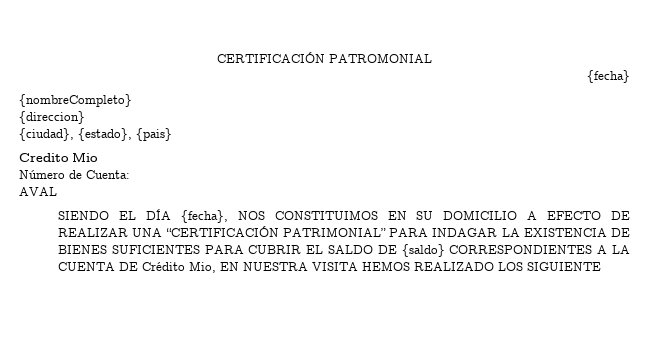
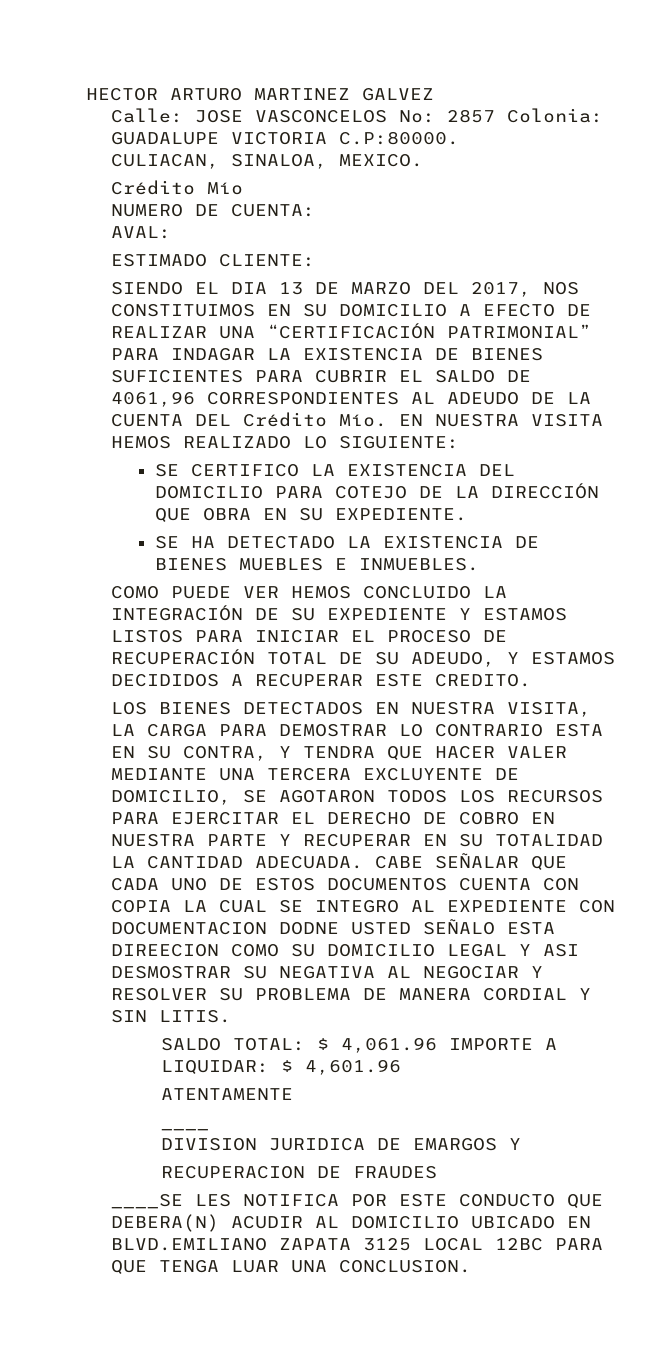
[217,52,432,63] [587,70,630,83] [19,94,132,107] [19,111,85,124] [19,128,172,141] [19,152,98,162] [19,170,130,179] [19,187,57,196] [58,209,228,223] CERTIFICACIÓN PATROMONIAL // {fecha} // {nombreCompleto} // {direccion} // {ciudad}, {estado}, {pais} // Credito Mio // Número de Cuenta: // AVAL // SIENDO EL DÍA {fecha}, -> [85,88,434,101] [110,108,603,123] [110,131,459,145] [110,154,423,169] [110,180,243,195] [110,204,315,217] [110,226,171,239] [110,254,315,267] [110,282,531,297] HECTOR ARTURO MARTINEZ GALVEZ // Calle: JOSE VASCONCELOS No: 2857 Colonia: GUADALUPE VICTORIA C.P:80000. // CULIACAN, SINALOA, MEXICO. // Crédito Mío // NUMERO DE CUENTA: // AVAL: // ESTIMADO CLIENTE: // SIENDO EL DIA 13 DE MARZO DEL 2017,
[401,244,631,257] [58,261,217,273] {saldo} CORRESPONDIENTES A LA CUENTA DE Crédito Mio, -> [110,391,591,407] [110,412,387,427] 4061,96 CORRESPONDIENTES AL ADEUDO DE LA CUENTA DEL Crédito Mío.
[498,262,602,271] LOS SIGUIENTE -> [302,436,459,449] [154,464,515,477] [154,483,599,499] [154,508,467,522] [154,536,539,549] [154,558,479,571] [110,586,507,599] [110,605,567,621] [110,630,507,643] [110,649,615,667] [110,674,531,687] [110,702,591,717] [110,724,603,737] [110,746,567,761] [110,768,519,781] [110,790,603,805] [110,812,555,825] [110,834,603,847] [110,853,567,870] [110,878,579,891] [110,900,615,913] [110,919,555,935] [110,944,579,957] [110,966,543,979] [110,988,591,1001] [110,1010,231,1023] [160,1037,557,1053] [160,1059,401,1075] [160,1088,293,1100] [160,1128,209,1131] [160,1138,521,1151] [160,1166,437,1179] [110,1194,603,1209] [110,1214,591,1232] [110,1238,603,1251] [110,1260,471,1274] LO SIGUIENTE: // SE CERTIFICO LA EXISTENCIA DEL DOMICILIO PARA COTEJO DE LA DIRECCIÓN QUE OBRA EN SU EXPEDIENTE. // SE HA DETECTADO LA EXISTENCIA DE BIENES MUEBLES E INMUEBLES. // COMO PUEDE VER HEMOS CONCLUIDO LA INTEGRACIÓN DE SU EXPEDIENTE Y ESTAMOS LISTOS PARA INICIAR EL PROCESO DE RECUPERACIÓN TOTAL DE SU ADEUDO, Y ESTAMOS DECIDIDOS A RECUPERAR ESTE CREDITO. // LOS BIENES DETECTADOS EN NUESTRA VISITA, LA CARGA PARA DEMOSTRAR LO CONTRARIO ESTA EN SU CONTRA, Y TENDRA QUE HACER VALER MEDIANTE UNA TERCERA EXCLUYENTE DE DOMICILIO, SE AGOTARON TODOS LOS RECURSOS PARA EJERCITAR EL DERECHO DE COBRO EN NUESTRA PARTE Y RECUPERAR EN SU TOTALIDAD LA CANTIDAD ADECUADA. CABE SEÑALAR QUE CADA UNO DE ESTOS DOCUMENTOS CUENTA CON COPIA LA CUAL SE INTEGRO AL EXPEDIENTE CON DOCUMENTACION DODNE USTED SEÑALO ESTA DIREECION COMO SU DOMICILIO LEGAL Y ASI DESMOSTRAR SU NEGATIVA AL NEGOCIAR Y RESOLVER SU PROBLEMA DE MANERA CORDIAL Y SIN LITIS. // SALDO TOTAL: $ 4,061.96 IMPORTE A LIQUIDAR: $ 4,601.96 // ATENTAMENTE // ____ // DIVISION JURIDICA DE EMARGOS Y // RECUPERACION DE FRAUDES // ____SE LES NOTIFICA POR ESTE CONDUCTO QUE DEBERA(N) ACUDIR AL DOMICILIO UBICADO EN BLVD.EMILIANO ZAPATA 3125 LOCAL 12BC PARA QUE TENGA LUAR UNA CONCLUSION.

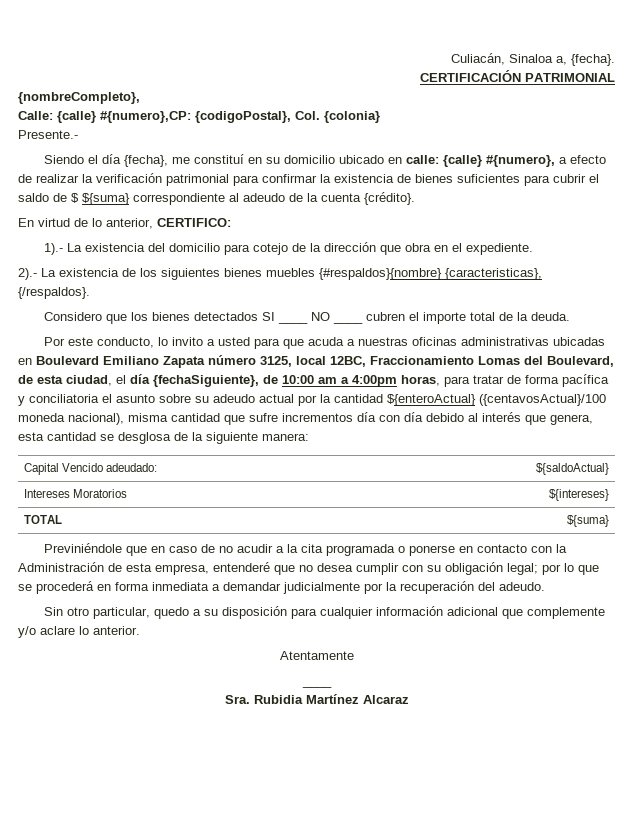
[85,88,434,101] [110,108,603,123] [110,131,459,145] [110,154,423,169] [110,180,243,195] [110,204,315,217] [110,226,171,239] [110,254,315,267] [110,282,579,297] [110,304,591,317] [110,323,591,339] [110,348,543,361] [110,370,531,383] [110,391,591,407] [110,412,603,427] [110,436,459,449] [154,464,515,477] [154,483,599,499] [154,508,467,522] [154,536,539,549] [154,558,479,571] [110,586,507,599] [110,605,567,621] [110,630,507,643] [110,649,615,667] [110,674,531,687] [110,702,591,717] [110,724,603,737] [110,746,567,761] [110,768,519,781] [110,790,603,805] [110,812,555,825] [110,834,603,847] [110,853,567,870] [110,878,579,891] [110,900,615,913] [110,919,555,935] [110,944,579,957] [110,966,543,979] [110,988,591,1001] [110,1010,231,1023] [160,1037,557,1053] [160,1059,401,1075] [160,1088,293,1100] [160,1128,209,1131] [160,1138,521,1151] [160,1166,437,1179] [110,1194,603,1209] [110,1214,591,1232] [110,1238,603,1251] [110,1260,471,1274] HECTOR ARTURO MARTINEZ GALVEZ // Calle: JOSE VASCONCELOS No: 2857 Colonia: GUADALUPE VICTORIA C.P:80000. // CULIACAN, SINALOA, MEXICO. // Crédito Mío // NUMERO DE CUENTA: // AVAL: // ESTIMADO CLIENTE: // SIENDO EL DIA 13 DE MARZO DEL 2017, NOS CONSTITUIMOS EN SU DOMICILIO A EFECTO DE REALIZAR UNA “CERTIFICACIÓN PATRIMONIAL” PARA INDAGAR LA EXISTENCIA DE BIENES SUFICIENTES PARA CUBRIR EL SALDO DE 4061,96 CORRESPONDIENTES AL ADEUDO DE LA CUENTA DEL Crédito Mío. EN NUESTRA VISITA HEMOS REALIZADO LO SIGUIENTE: // SE CERTIFICO LA EXISTENCIA DEL DOMICILIO PARA COTEJO DE LA DIRECCIÓN QUE OBRA EN SU EXPEDIENTE. // SE HA DETECTADO LA EXISTENCIA DE BIENES MUEBLES E INMUEBLES. // COMO PUEDE VER HEMOS CONCLUIDO LA INTEGRACIÓN DE SU EXPEDIENTE Y ESTAMOS LISTOS PARA INICIAR EL PROCESO DE RECUPERACIÓN TOTAL DE SU ADEUDO, Y ESTAMOS DECIDIDOS A RECUPERAR ESTE CREDITO. // LOS BIENES DETECTADOS EN NUESTRA VISITA, LA CARGA PARA DEMOSTRAR LO CONTRARIO ESTA EN SU CONTRA, Y TENDRA QUE HACER VALER MEDIANTE UNA TERCERA EXCLUYENTE DE DOMICILIO, SE AGOTARON TODOS LOS RECURSOS PARA EJERCITAR EL DERECHO DE COBRO EN NUESTRA PARTE Y RECUPERAR EN SU TOTALIDAD LA CANTIDAD ADECUADA. CABE SEÑALAR QUE CADA UNO DE ESTOS DOCUMENTOS CUENTA CON COPIA LA CUAL SE INTEGRO AL EXPEDIENTE CON DOCUMENTACION DODNE USTED SEÑALO ESTA DIREECION COMO SU DOMICILIO LEGAL Y ASI DESMOSTRAR SU NEGATIVA AL NEGOCIAR Y RESOLVER SU PROBLEMA DE MANERA CORDIAL Y SIN LITIS. // SALDO TOTAL: $ 4,061.96 IMPORTE A LIQUIDAR: $ 4,601.96 // ATENTAMENTE // ____ // DIVISION JURIDICA DE EMARGOS Y // RECUPERACION DE FRAUDES // ____SE LES NOTIFICA POR ESTE CONDUCTO QUE DEBERA(N) ACUDIR AL DOMICILIO UBICADO EN BLVD.EMILIANO ZAPATA 3125 LOCAL 12BC PARA QUE TENGA LUAR UNA CONCLUSION. -> [451,53,615,66] [420,70,615,82] [18,92,140,104] [18,111,380,123] [18,130,78,139] [43,154,606,167] [18,173,599,186] [18,192,415,205] [18,218,231,229] [43,242,533,255] [18,268,542,280] [18,287,90,299] [43,312,275,324] [277,321,308,324] [310,312,330,321] [332,321,363,324] [365,312,570,324] [43,337,605,349] [18,355,614,368] [18,374,609,387] [18,394,606,406] [18,412,593,425] [18,432,309,444] [23,463,158,475] [536,463,610,475] [23,489,128,498] [549,489,610,501] [23,515,62,524] [567,515,610,527] [43,543,567,556] [18,562,599,575] [18,581,545,594] [43,606,605,619] [18,626,140,638] [279,651,354,660] [301,685,332,688] [224,694,409,704] Culiacán, Sinaloa a, {fecha}. // CERTIFICACIÓN PATRIMONIAL // {nombreCompleto}, // Calle: {calle} #{numero},CP: {codigoPostal}, Col. {colonia} // Presente.- // Siendo el día {fecha}, me constituí en su domicilio ubicado en calle: {calle} #{numero}, a efecto de realizar la verificación patrimonial para confirmar la existencia de bienes suficientes para cubrir el saldo de $ ${suma} correspondiente al adeudo de la cuenta {crédito}. // En virtud de lo anterior, CERTIFICO: // 1).- La existencia del domicilio para cotejo de la dirección que obra en el expediente. // 2).- La existencia de los siguientes bienes muebles {#respaldos}{nombre} {caracteristicas}, {/respaldos}. // Considero que los bienes detectados SI ____ NO ____ cubren el importe total de la deuda. // Por este conducto, lo invito a usted para que acuda a nuestras oficinas administrativas ubicadas en Boulevard Emiliano Zapata número 3125, local 12BC, Fraccionamiento Lomas del Boulevard, de esta ciudad, el día {fechaSiguiente}, de 10:00 am a 4:00pm horas, para tratar de forma pacífica y conciliatoria el asunto sobre su adeudo actual por la cantidad ${enteroActual} ({centavosActual}/100 moneda nacional), misma cantidad que sufre incrementos día con día debido al interés que genera, esta cantidad se desglosa de la siguiente manera: // Capital Vencido adeudado: | ${saldoActual} // Intereses Moratorios | ${intereses} // TOTAL | ${suma} // Previniéndole que en caso de no acudir a la cita programada o ponerse en contacto con la Administración de esta empresa, entenderé que no desea cumplir con su obligación legal; por lo que se procederá en forma inmediata a demandar judicialmente por la recuperación del adeudo. // Sin otro particular, quedo a su disposición para cualquier información adicional que complemente y/o aclare lo anterior. // Atentamente // ____ // Sra. Rubidia Martínez Alcaraz

